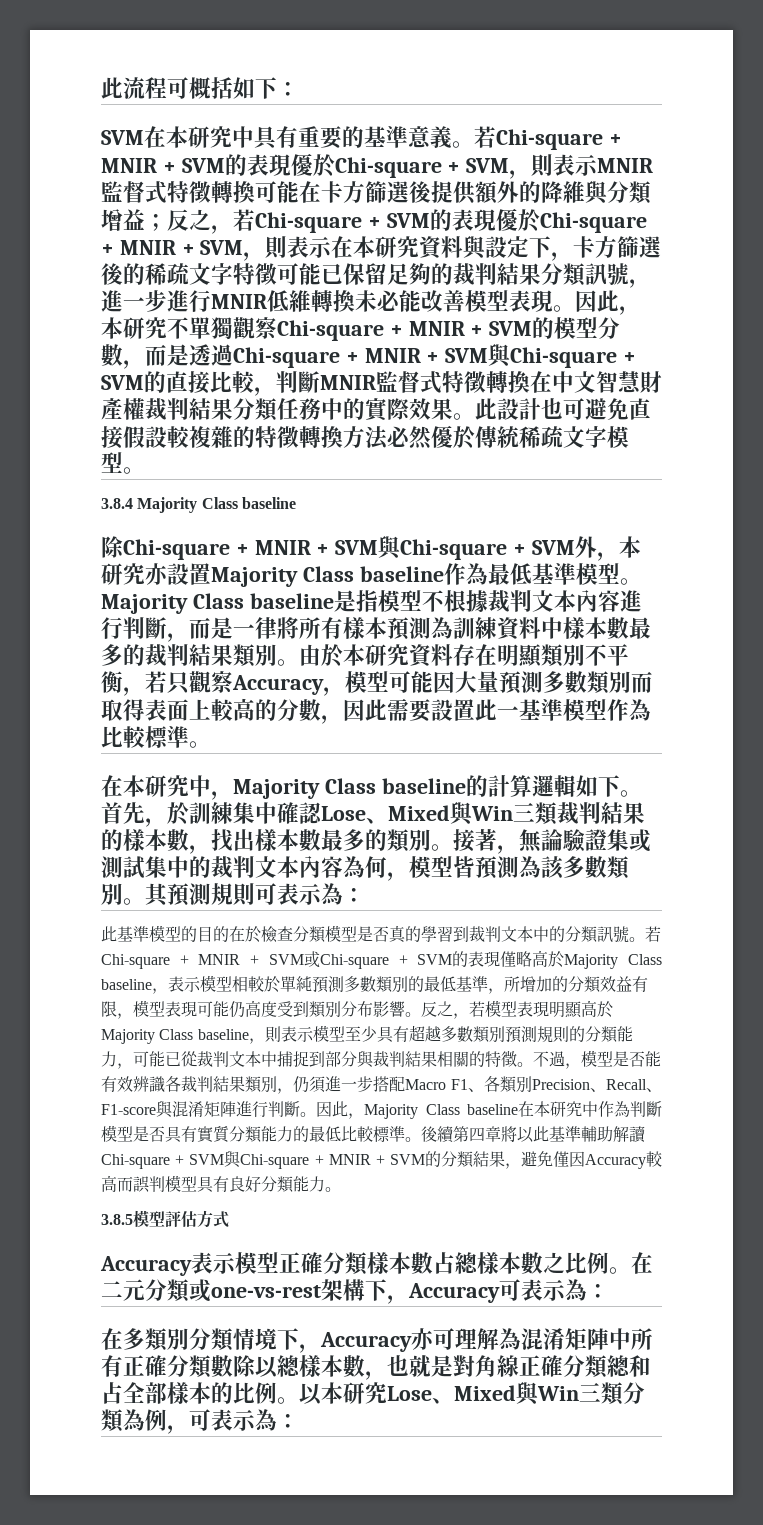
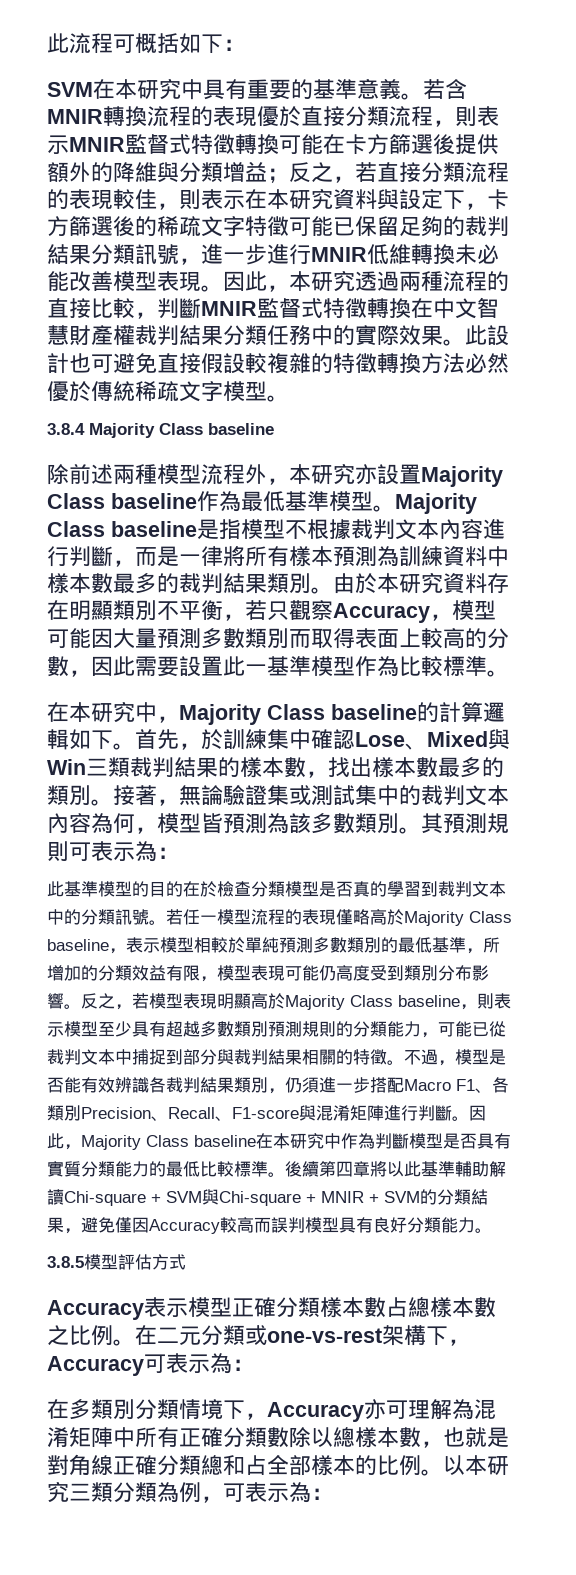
[496,129,622,150] [101,153,510,178] Chi-square + MNIR + SVM的表現優於Chi-square + SVM -> [445,79,467,99] [47,106,433,127] 含MNIR轉換流程的表現優於直接分類流程
[255,208,647,233] [101,240,244,255] Chi-square + SVM的表現優於Chi-square + MNIR + SVM -> [377,162,509,183] [47,189,157,209] 直接分類流程的表現較佳
[167,317,621,341] [101,344,637,369] [101,375,144,390] 不單獨觀察Chi-square + MNIR + SVM的模型分數，而是透過Chi-square + MNIR + SVM與Chi-square + SVM -> [355,271,487,292] 透過兩種流程
[123,536,575,560] Chi-square + MNIR + SVM與Chi-square + SVM -> [69,463,245,485] 前述兩種模型流程
[101,951,453,969] Chi-square + MNIR + SVM或Chi-square + SVM -> [183,909,285,925] 任一模型流程
[387,1382,579,1406] Lose、Mixed與Win -> (69, 1492) none

